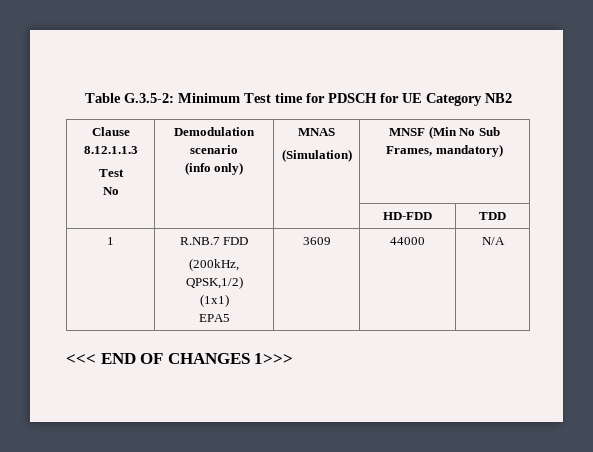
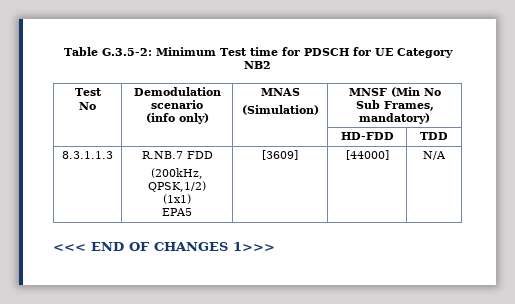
[91,127,130,136] [83,146,138,154] Clause 8.12.1.1.3 // -> (271, 65) none
[107,237,114,245] 1 -> [62,151,113,159] 8.3.1.1.3
[302,237,331,245] [390,237,425,245] 3609 | 44000 -> [262,150,298,160] [345,150,389,160] [3609] | [44000]

